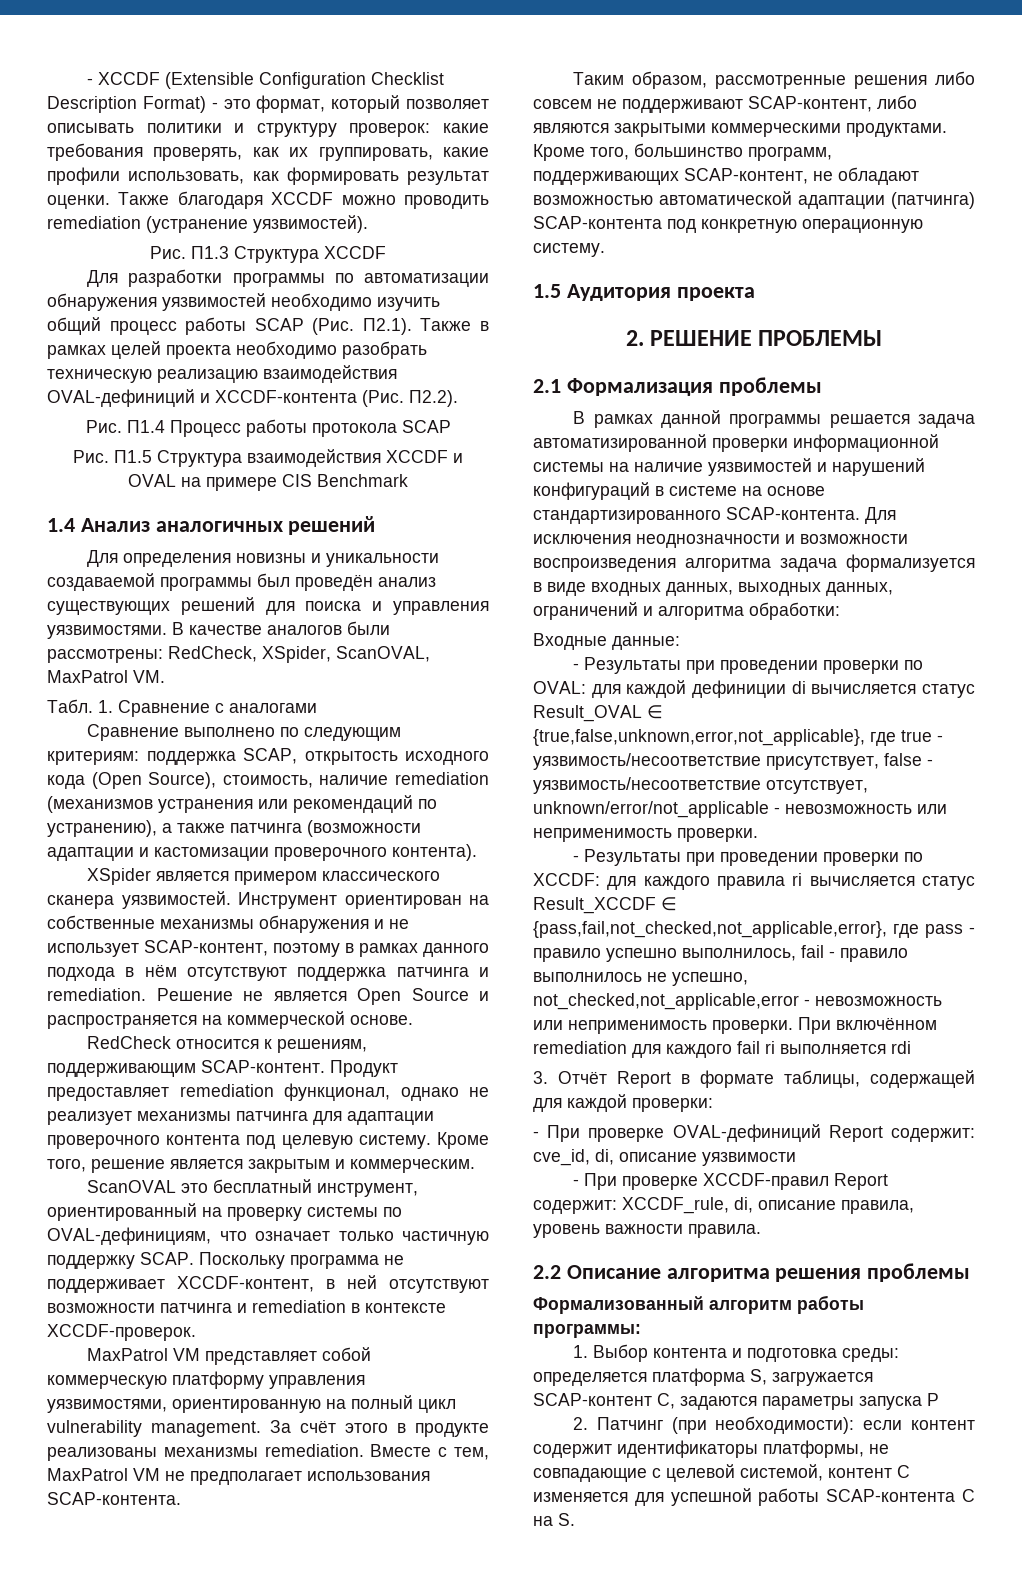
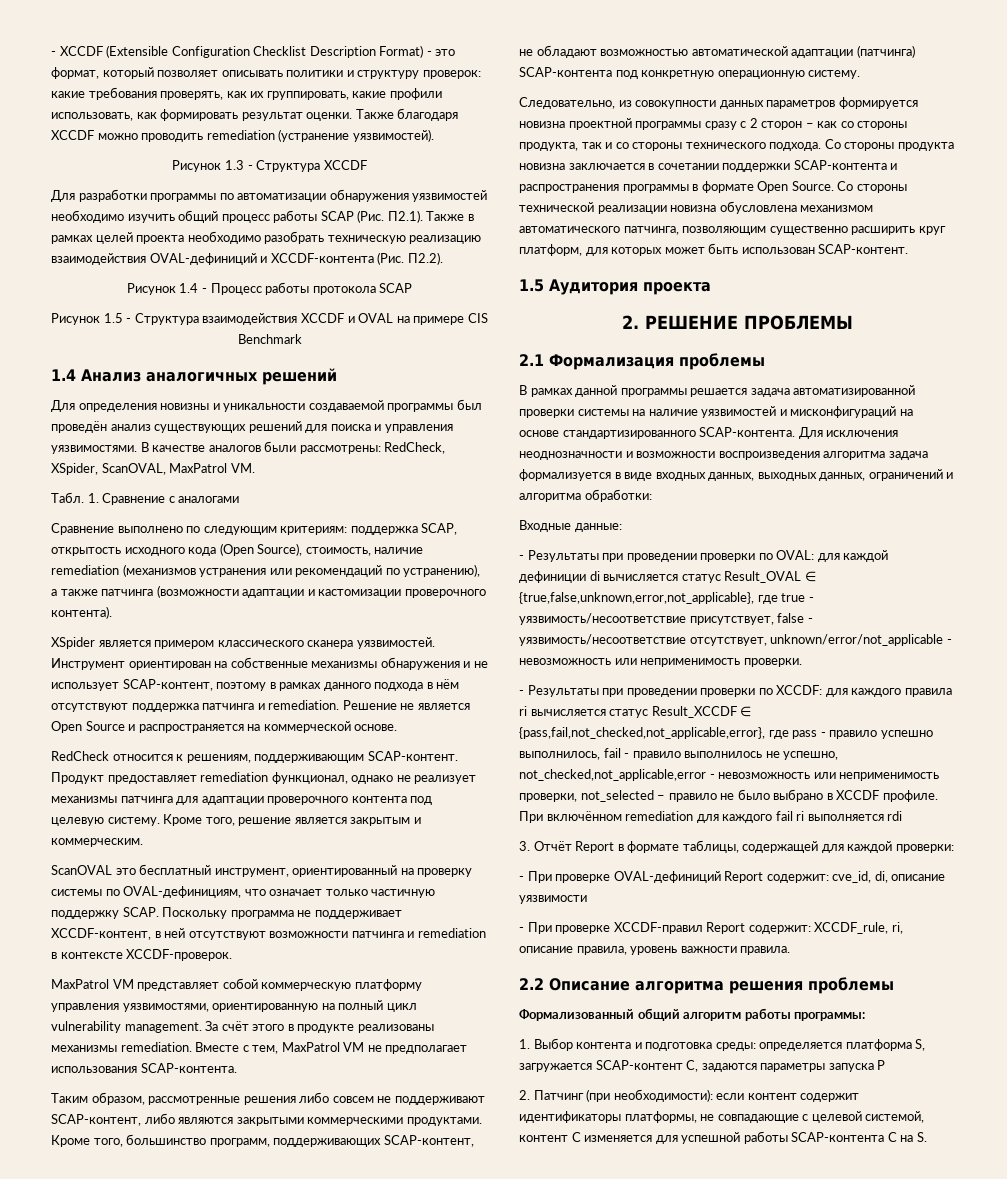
[150,246,229,259] Рис. П1.3 -> [172,160,253,172] Рисунок 1.3 -
[85,420,165,433] Рис. П1.4 -> [126,283,207,295] Рисунок 1.4 -
[73,450,152,463] Рис. П1.5 -> [51,313,132,325] Рисунок 1.5 -
(605, 250) none -> [519,97,918,109] [519,118,908,130] [519,139,954,151] [519,160,898,172] [519,181,907,193] [519,201,874,214] [519,226,946,235] [519,243,909,256] // Следовательно, из совокупности данных параметров формируется новизна проектной программы сразу с 2 сторон – как со стороны продукта, так и со стороны технического подхода. Со стороны продукта новизна заключается в сочетании поддержки SCAP-контента и распространения программы в формате Open Source. Со стороны технической реализации новизна обусловлена механизмом автоматического патчинга, позволяющим существенно расширить круг платформ, для которых может быть использован SCAP-контент.
[793,434,939,452] информационной -> (574, 413) none
[832,458,925,476] [533,482,737,500] нарушений конфигураций в системе -> [790,406,897,418] мисконфигураций
[712,1020,793,1034] проверки. -> [519,789,938,802] проверки, not_selected – правило не было выбрано в XCCDF профиле.
[734,1197,753,1213] di, -> [891,922,903,934] ri,
(704, 1305) none -> [637,1008,680,1021] общий

